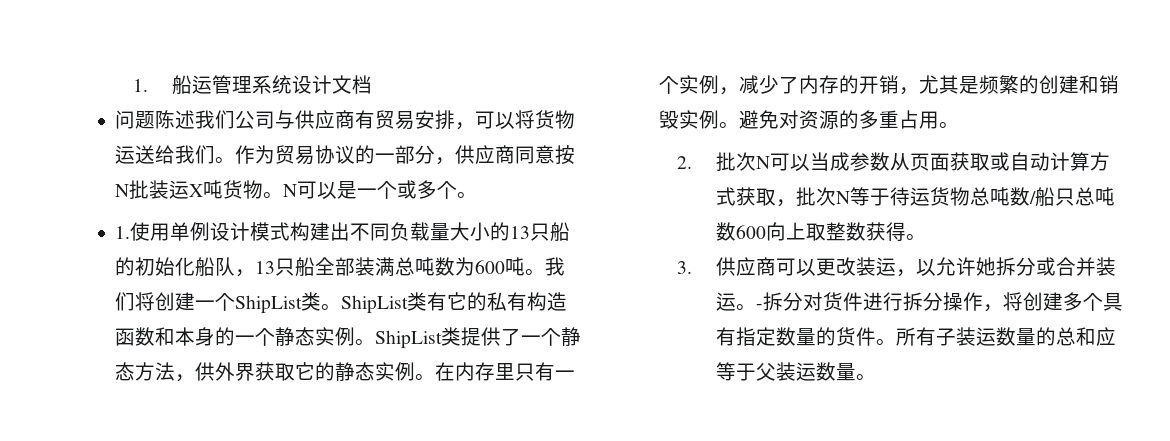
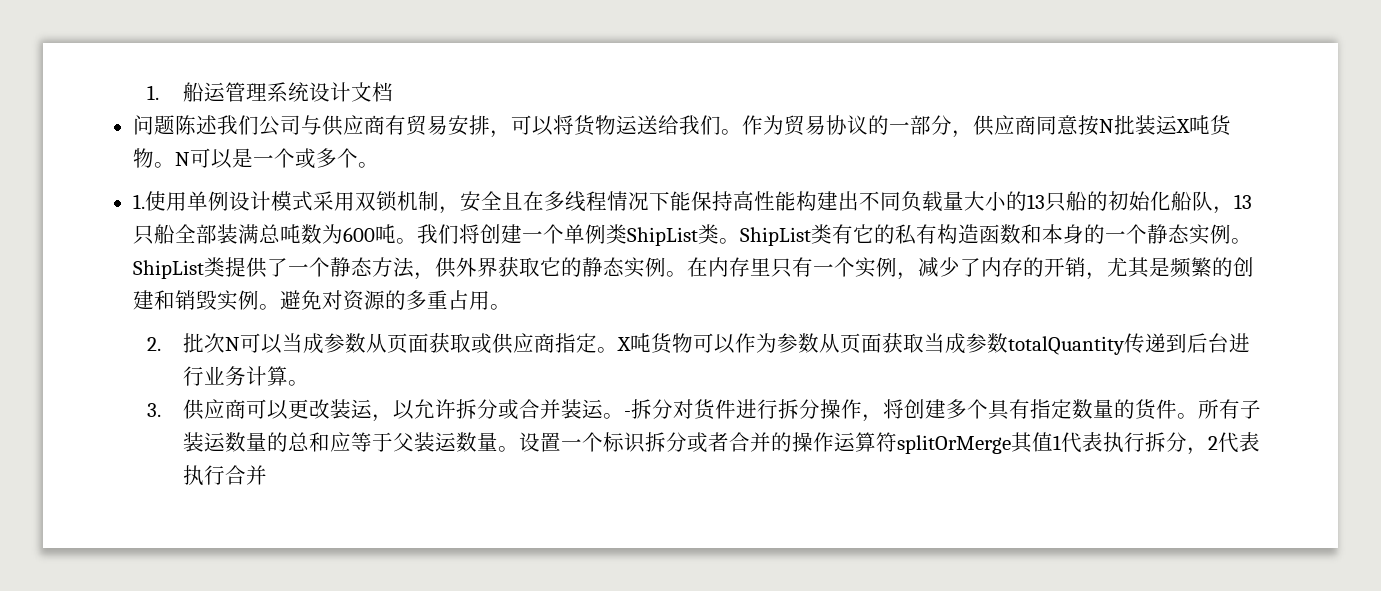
(291, 231) none -> [312,191,796,214] 采用双锁机制，安全且在多线程情况下能保持高性能
(236, 302) none -> [563,224,627,244] 单例类
[1009,152,1110,171] [715,187,1115,207] [715,222,906,241] 自动计算方式获取，批次N等于待运货物总吨数/船只总吨数600向上取整数获得 -> [492,333,1251,355] [183,366,289,386] 供应商指定。X吨货物可以作为参数从页面获取当成参数totalQuantity传递到后台进行业务计算
[975,257,996,276] 她 -> (457, 409) none
(876, 377) none -> [519,432,1261,455] [183,465,268,486] 设置一个标识拆分或者合并的操作运算符splitOrMerge其值1代表执行拆分，2代表执行合并

